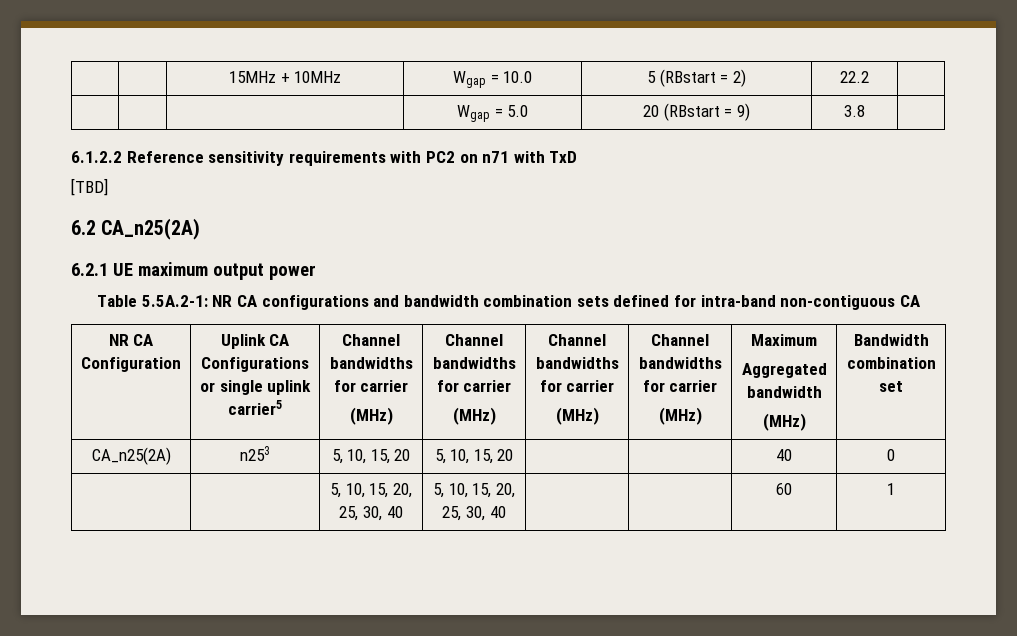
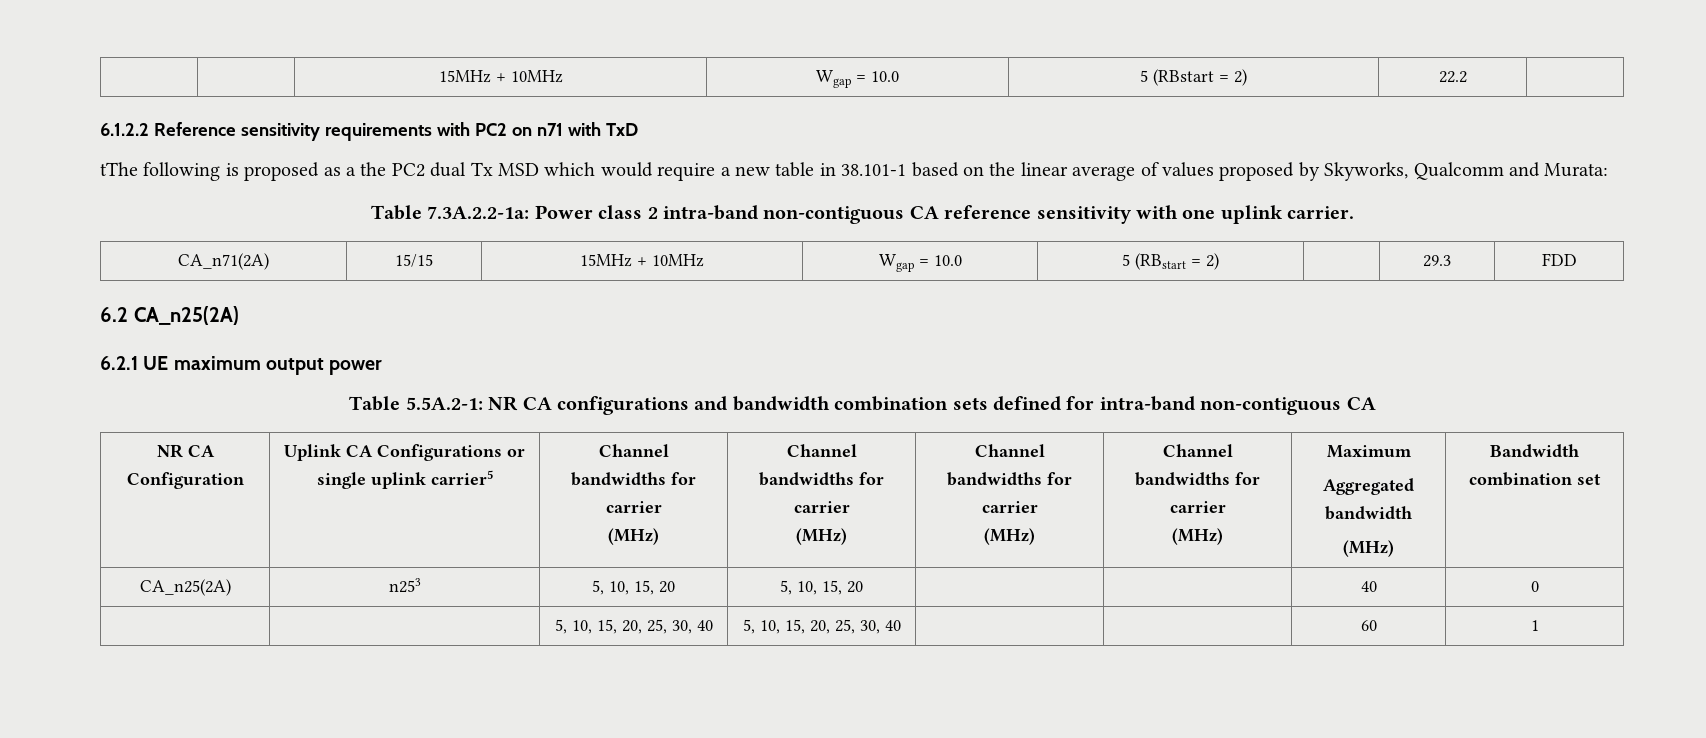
[456,105,529,122] [643,103,750,121] [844,105,865,117] // | | | Wgap = 5.0 | 20 (RBstart = 9) | 3.8 | -> (1467, 77) none
[71,178,108,196] [TBD] -> [100,162,1609,181] [370,205,1355,224] [178,253,269,270] [395,254,433,267] [580,254,704,267] [878,254,962,272] [1122,253,1219,270] [1423,255,1451,267] [1541,253,1577,266] tThe following is proposed as a the PC2 dual Tx MSD which would require a new table in 38.101-1 based on the linear average of values proposed by Skyworks, Qualcomm and Murata: // Table 7.3A.2.2-1a: Power class 2 intra-band non-contiguous CA reference sensitivity with one uplink carrier. // CA_n71(2A) | 15/15 | 15MHz + 10MHz | Wgap = 10.0 | 5 (RBstart = 2) | | 29.3 | FDD

